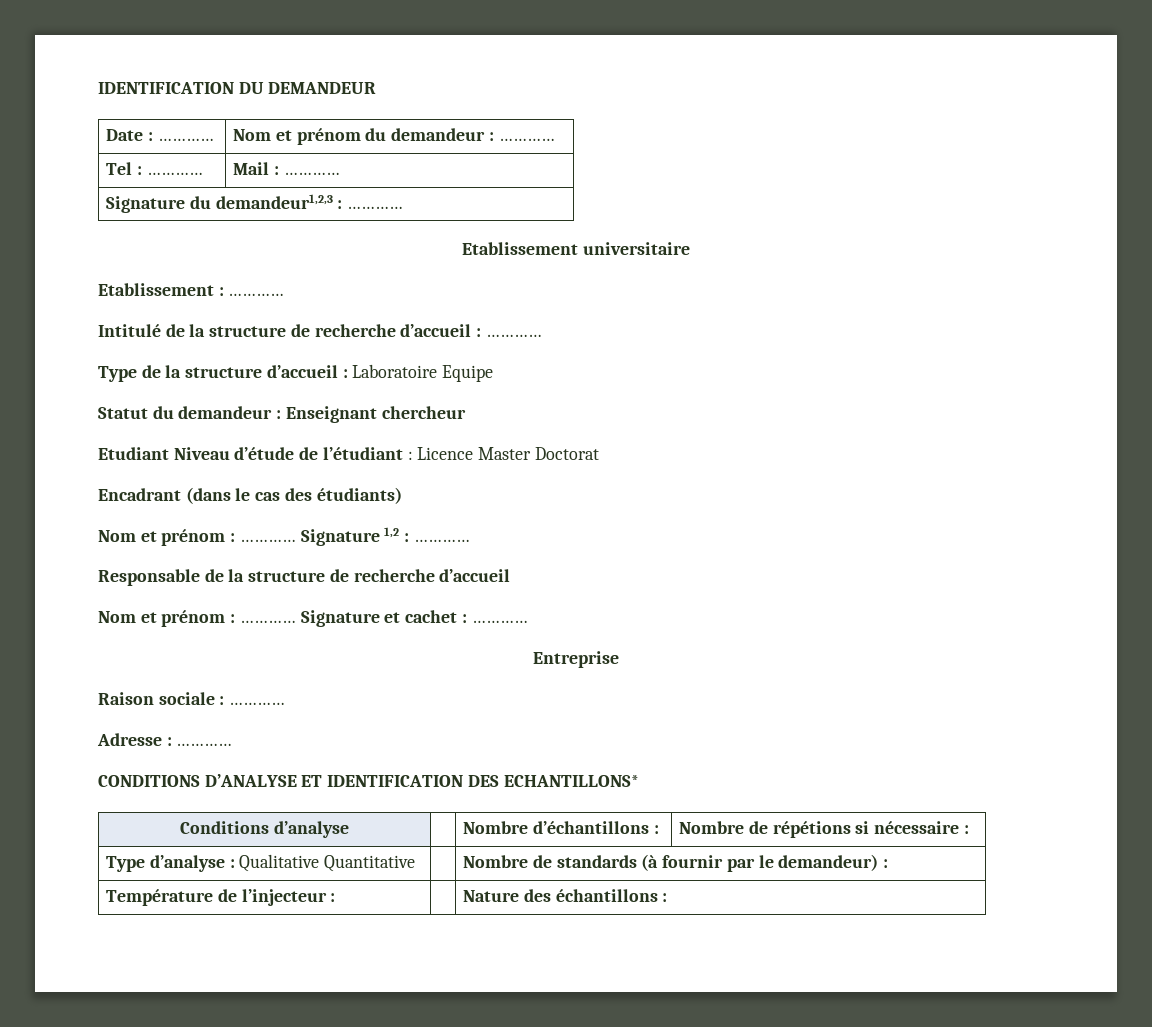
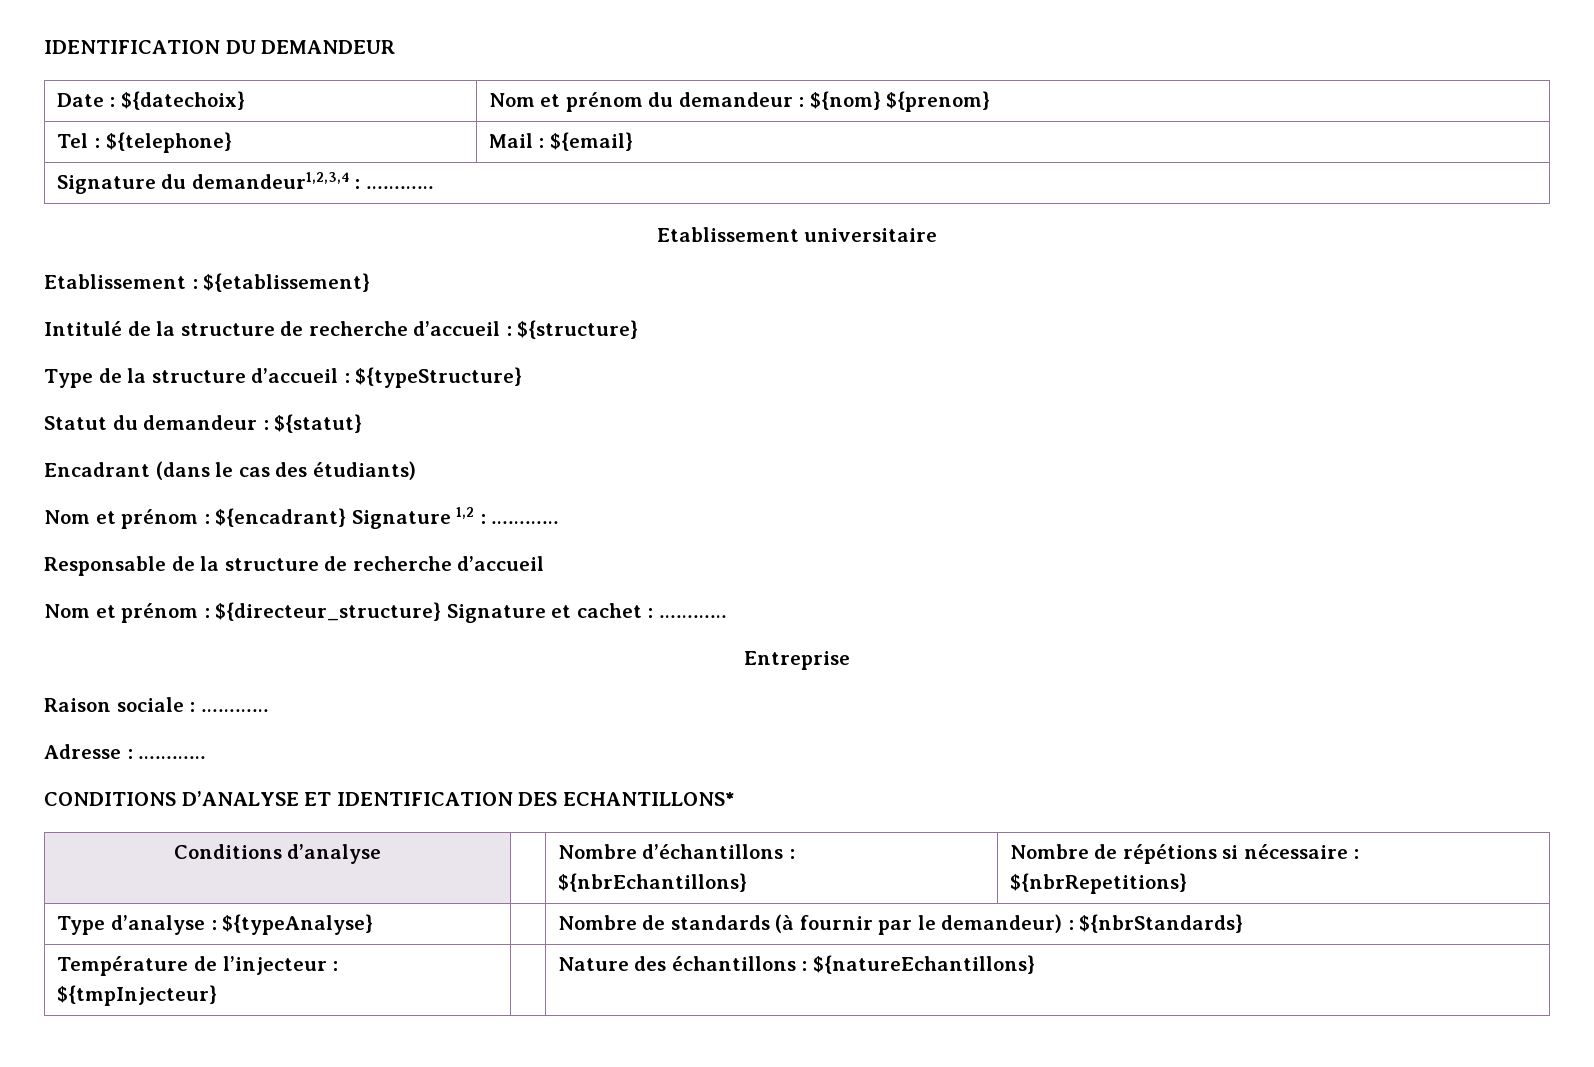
[157,138,214,141] ………… -> [120,91,245,110] ${datechoix}
[498,138,555,141] ………… -> [809,91,991,112] ${nom} ${prenom}
[146,172,203,175] ………… -> [105,132,232,153] ${telephone}
[283,172,340,175] ………… -> [549,132,633,151] ${email}
[215,194,333,209] demandeur1,2,3 -> [191,172,349,189] demandeur1,2,3,4
[228,293,285,296] ………… -> [203,273,371,292] ${etablissement}
[485,334,542,337] ………… -> [517,320,639,339] ${structure}
[352,364,494,382] Laboratoire Equipe -> [355,367,523,388] ${typeStructure}
[285,406,466,423] [98,447,599,460] Enseignant chercheur // Etudiant Niveau d’étude de l’étudiant : Licence Master Doctorat -> [274,414,363,433] ${statut}
[239,539,296,542] ………… -> [215,508,347,527] ${encadrant}
[239,620,296,623] ………… -> [215,602,442,621] ${directeur_structure}
(659, 829) none -> [557,873,747,892] ${nbrEchantillons}
(969, 829) none -> [1009,873,1187,894] ${nbrRepetitions}
[239,854,416,872] Qualitative Quantitative -> [222,914,374,935] ${typeAnalyse}
(889, 863) none -> [1079,914,1244,933] ${nbrStandards}
(336, 897) none -> [56,985,217,1006] ${tmpInjecteur}
(668, 897) none -> [812,955,1035,974] ${natureEchantillons}

